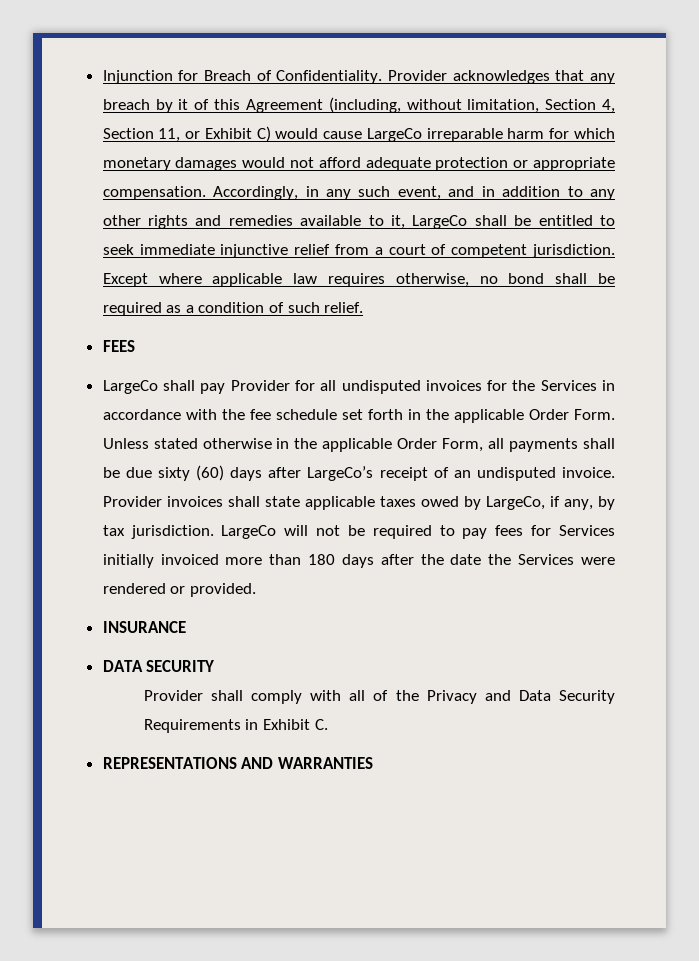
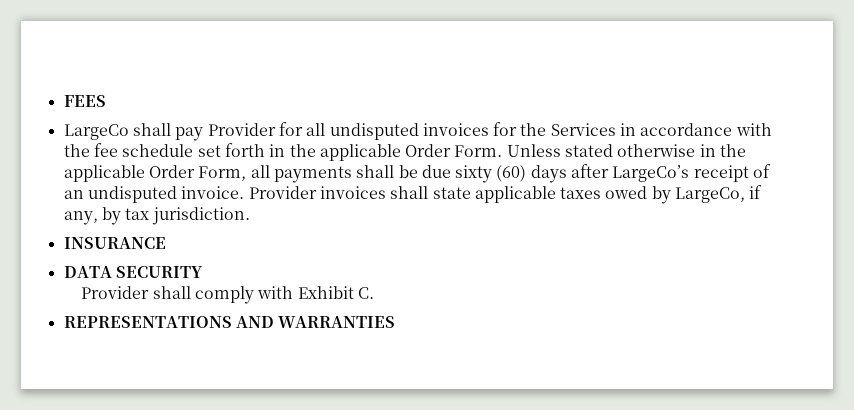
[102,70,615,84] [102,97,615,113] [102,126,615,142] [102,157,615,171] [102,186,615,200] [102,215,615,229] [102,244,616,258] [102,273,616,287] [102,302,364,316] Injunction for Breach of Confidentiality. Provider acknowledges that any breach by it of this Agreement (including, without limitation, Section 4, Section 11, or Exhibit C) would cause LargeCo irreparable harm for which monetary damages would not afford adequate protection or appropriate compensation. Accordingly, in any such event, and in addition to any other rights and remedies available to it, LargeCo shall be entitled to seek immediate injunctive relief from a court of competent jurisdiction. Except where applicable law requires otherwise, no bond shall be required as a condition of such relief. // -> (63, 101) none
[221,525,615,539] [102,554,615,568] [102,583,256,597] LargeCo will not be required to pay fees for Services initially invoiced more than 180 days after the date the Services were rendered or provided. -> (250, 216) none
[349,690,616,704] [143,719,259,733] all of the Privacy and Data Security Requirements in -> (294, 292) none

